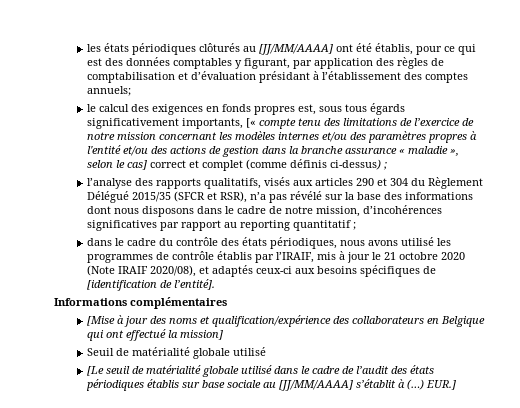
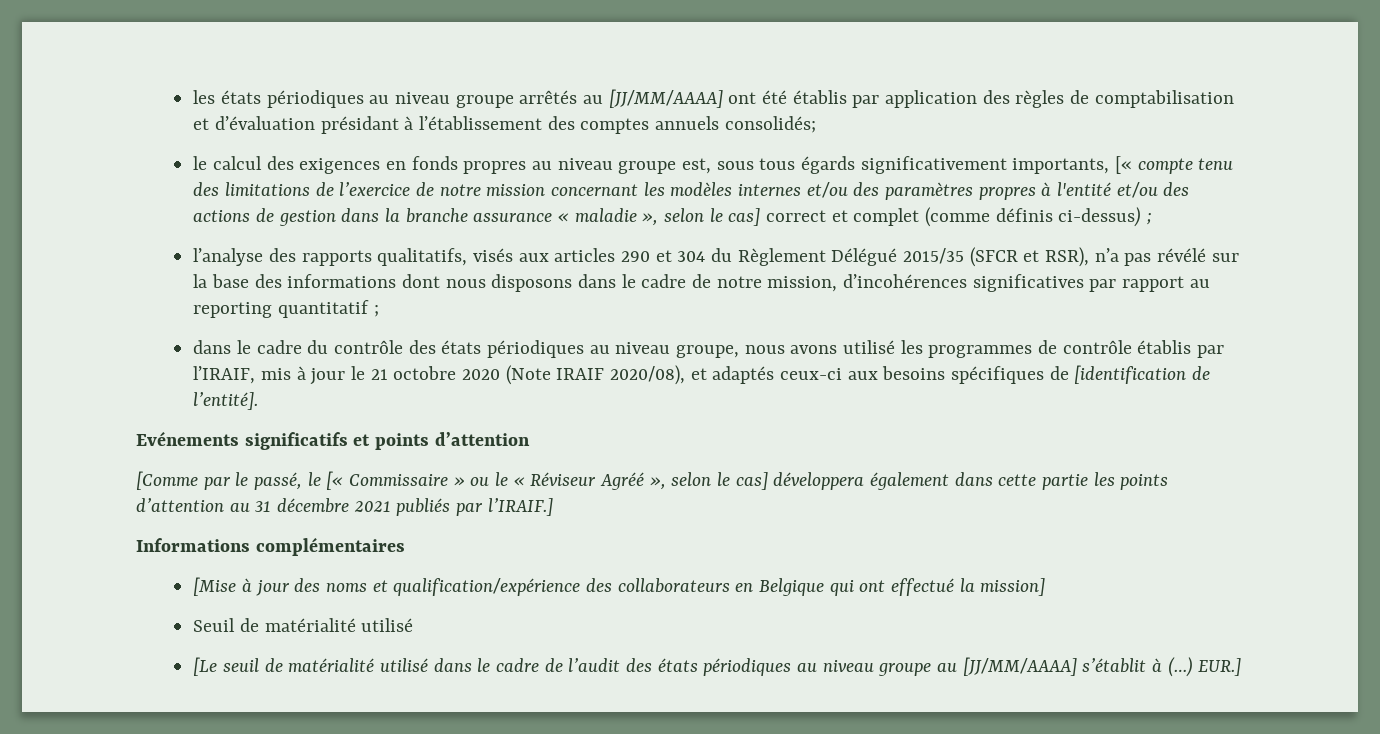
[199,43,477,55] [87,57,291,69] clôturés au [JJ/MM/AAAA] ont été établis, pour ce qui est des données comptables y figurant, -> [369,89,847,108] au niveau groupe arrêtés au [JJ/MM/AAAA] ont été établis
[87,86,132,96] annuels; -> [654,116,816,133] annuels consolidés;
(296, 110) none -> [531,158,677,174] au niveau groupe
[270,237,338,249] périodiques, -> [486,340,739,358] périodiques au niveau groupe,
(216, 284) none -> [136,431,530,450] [136,471,1169,490] [136,498,553,516] // Evénements significatifs et points d’attention // [Comme par le passé, le [« Commissaire » ou le « Réviseur Agréé », selon le cas] développera également dans cette partie les points d’attention au 31 décembre 2021 publiés par l’IRAIF.]
[193,348,231,359] globale -> (356, 625) none
[202,366,240,377] globale -> (375, 665) none
[147,379,262,388] établis sur base sociale -> [796,660,932,676] au niveau groupe

